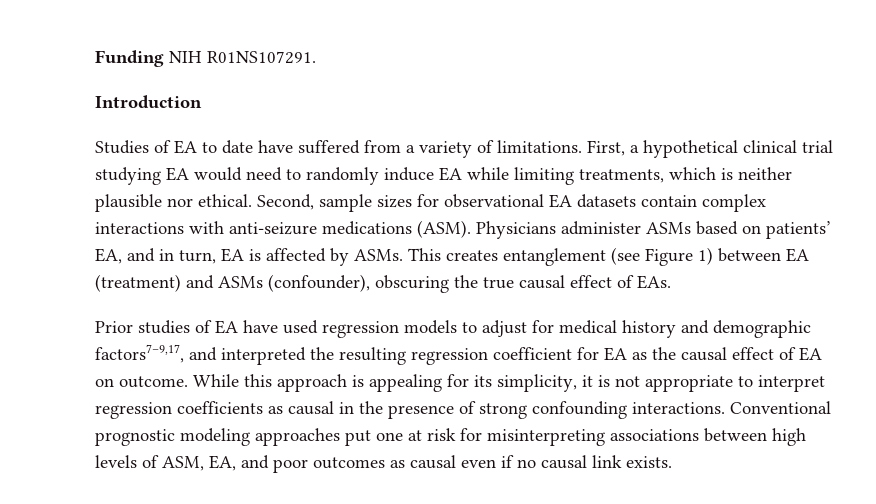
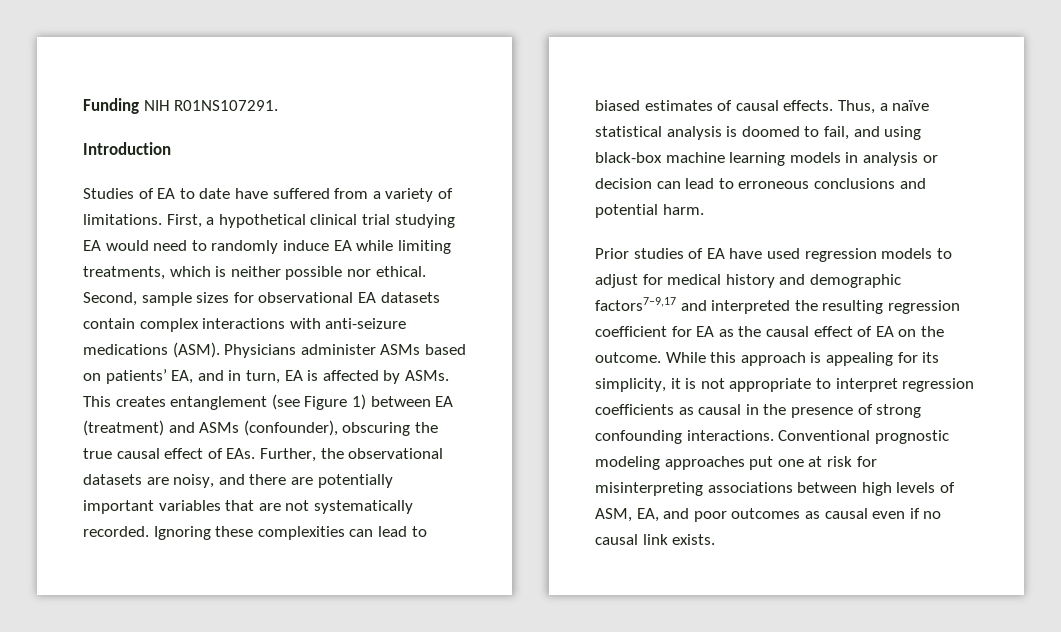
[95,194,162,212] plausible -> [285,266,343,280] possible
(671, 282) none -> [259,448,444,462] [83,474,393,488] [83,500,413,514] [83,526,427,540] [595,100,930,114] [595,126,922,140] [595,152,938,166] [595,178,926,189] [595,204,704,218] Further, the observational datasets are noisy, and there are potentially important variables that are not systematically recorded. Ignoring these complexities can lead to biased estimates of causal effects. Thus, a naïve statistical analysis is doomed to fail, and using black-box machine learning models in analysis or decision can lead to erroneous conclusions and potential harm.
[95,344,184,363] factors7–9,17, -> [595,297,676,311] factors7–9,17
(114, 382) none -> [920,326,944,337] the

